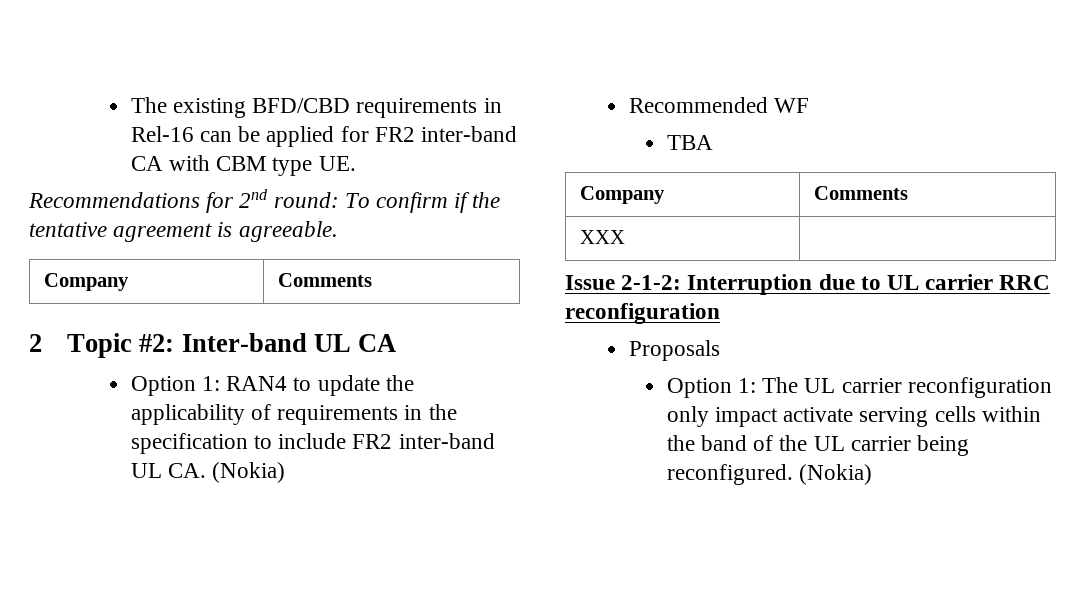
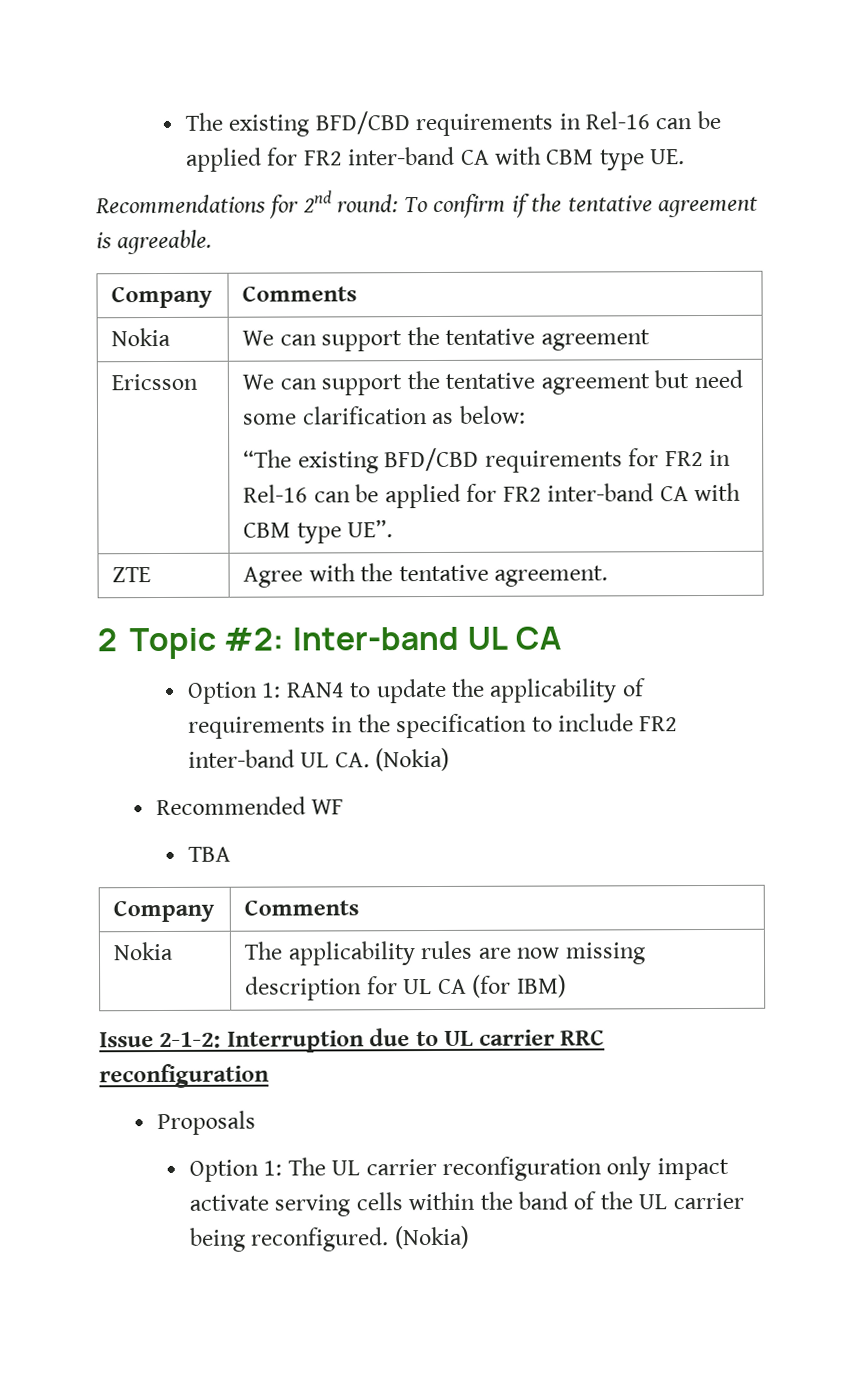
(373, 280) none -> [111,327,172,347] [242,326,650,352] [111,373,199,391] [242,369,743,396] [242,405,526,425] [243,447,732,474] [243,482,742,509] [243,519,394,544] [112,567,152,583] [243,563,609,588] // Nokia | We can support the tentative agreement // Ericsson | We can support the tentative agreement but need some clarification as below: // “The existing BFD/CBD requirements for FR2 in Rel-16 can be applied for FR2 inter-band CA with CBM type UE”. // ZTE | Agree with the tentative agreement.
[580,230,626,244] XXX | -> [113,941,174,961] [244,940,646,966] [245,974,567,1001] Nokia | The applicability rules are now missing description for UL CA (for IBM)

